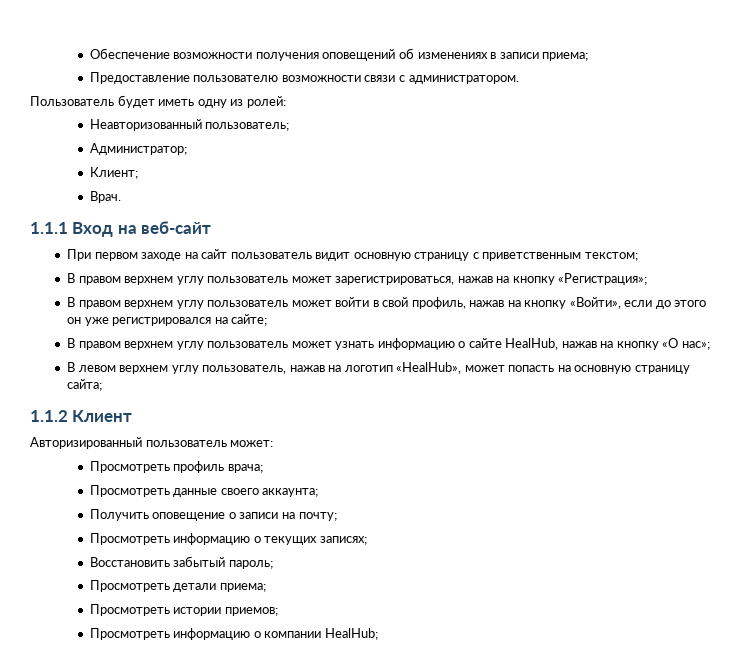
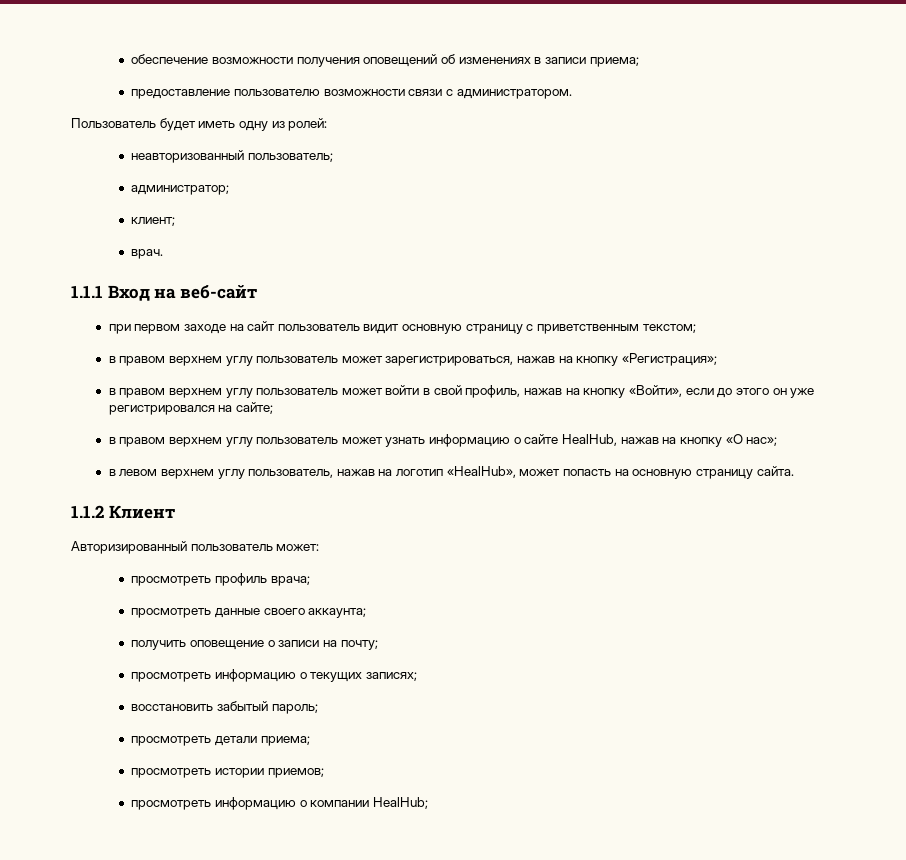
[89,48,170,59] Обеспечение -> [131,54,209,64] обеспечение
[89,72,190,84] Предоставление -> [131,89,231,99] предоставление
[89,119,202,131] Неавторизованный -> [131,150,245,163] неавторизованный
[89,143,187,155] [89,167,138,179] [89,191,121,203] Администратор; // Клиент; // Врач. -> [131,185,230,195] [131,217,176,226] [131,249,164,259] администратор; // клиент; // врач.
[67,249,92,261] При -> [108,324,131,334] при
[67,273,76,283] В -> [108,356,116,363] в
[67,297,76,307] В -> [108,388,116,395] в
[67,338,76,348] В -> [108,437,116,444] в
[67,362,76,372] В -> [108,469,116,476] в
[67,379,103,391] сайта; -> [756,466,794,476] сайта.
[89,461,170,473] Просмотреть -> [131,576,212,586] просмотреть
[89,485,170,497] Просмотреть -> [131,608,212,618] просмотреть
[89,509,149,521] Получить -> [131,640,187,650] получить
[89,533,170,545] Просмотреть -> [131,672,212,682] просмотреть
[89,557,170,567] Восстановить -> [131,704,214,711] восстановить
[89,580,170,592] Просмотреть -> [131,736,212,746] просмотреть
[89,604,170,616] Просмотреть -> [131,768,212,778] просмотреть
[89,628,170,640] Просмотреть -> [131,800,212,810] просмотреть

